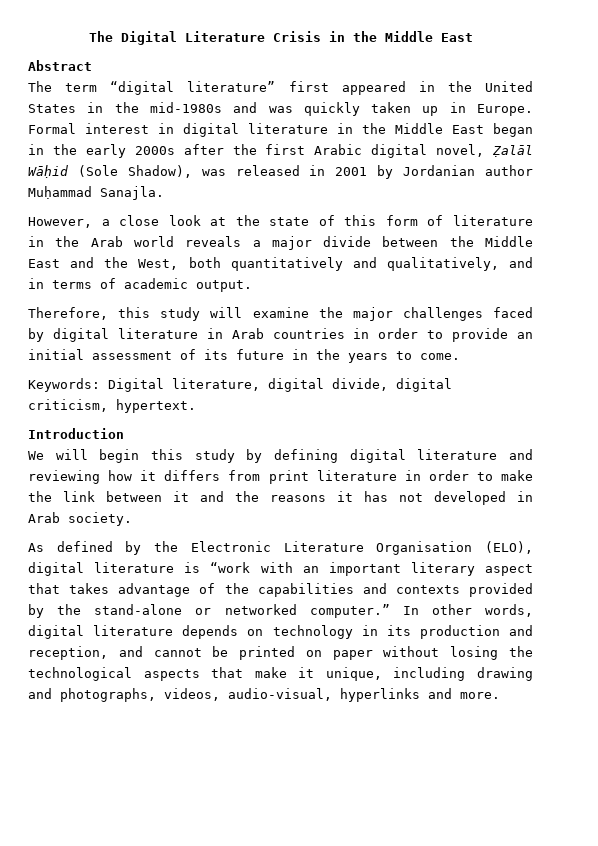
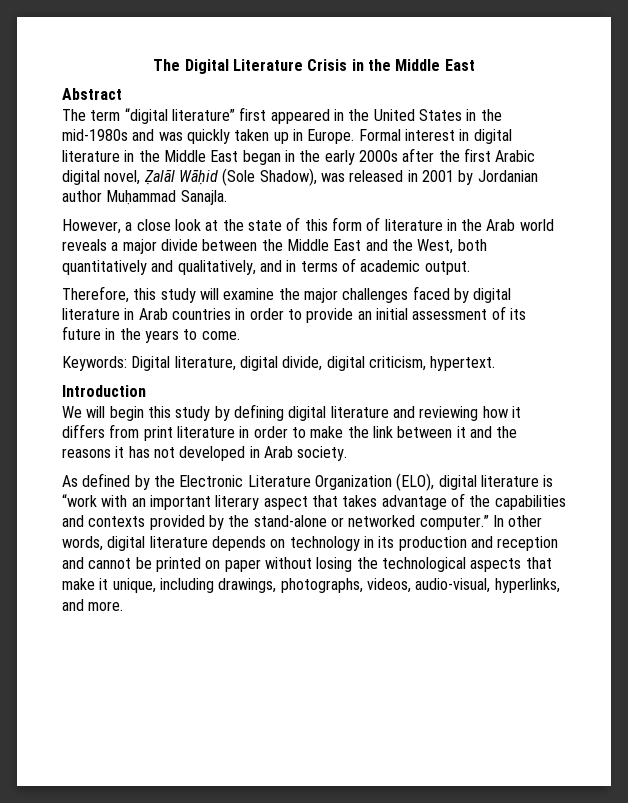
[376,541,473,555] Organisation -> [314,475,392,490] Organization
[28,646,108,660] reception, -> [497,536,559,551] reception
[476,667,533,681] [28,688,52,699] drawing and -> [218,578,277,593] drawings,
[340,688,420,702] hyperlinks -> [494,578,560,593] hyperlinks,

